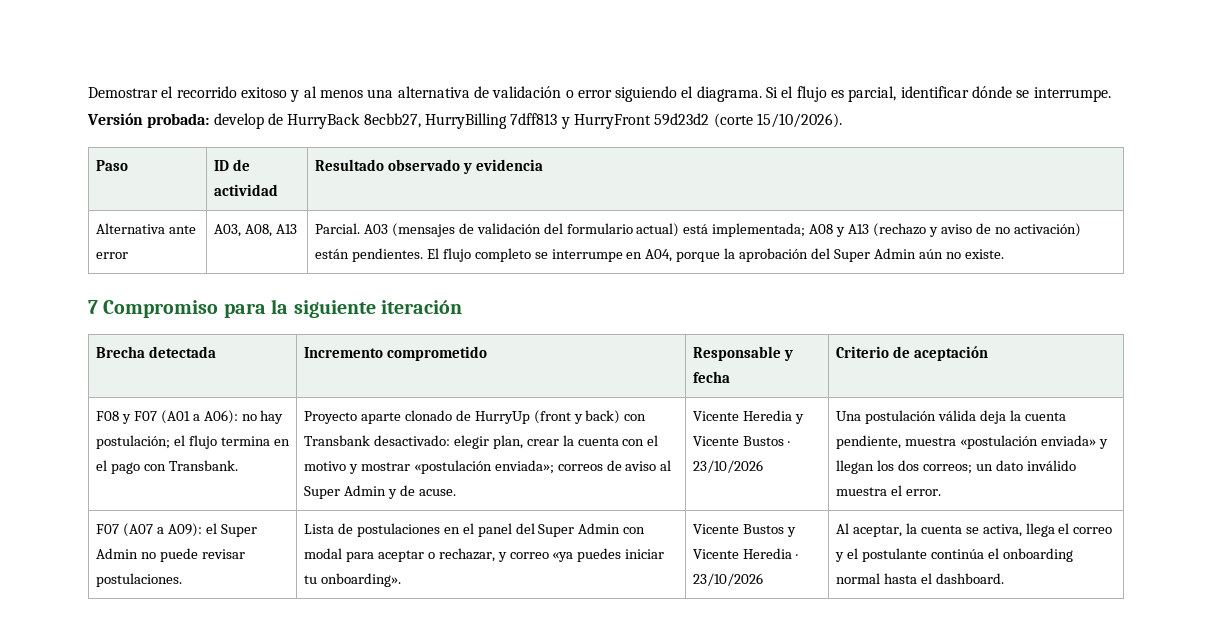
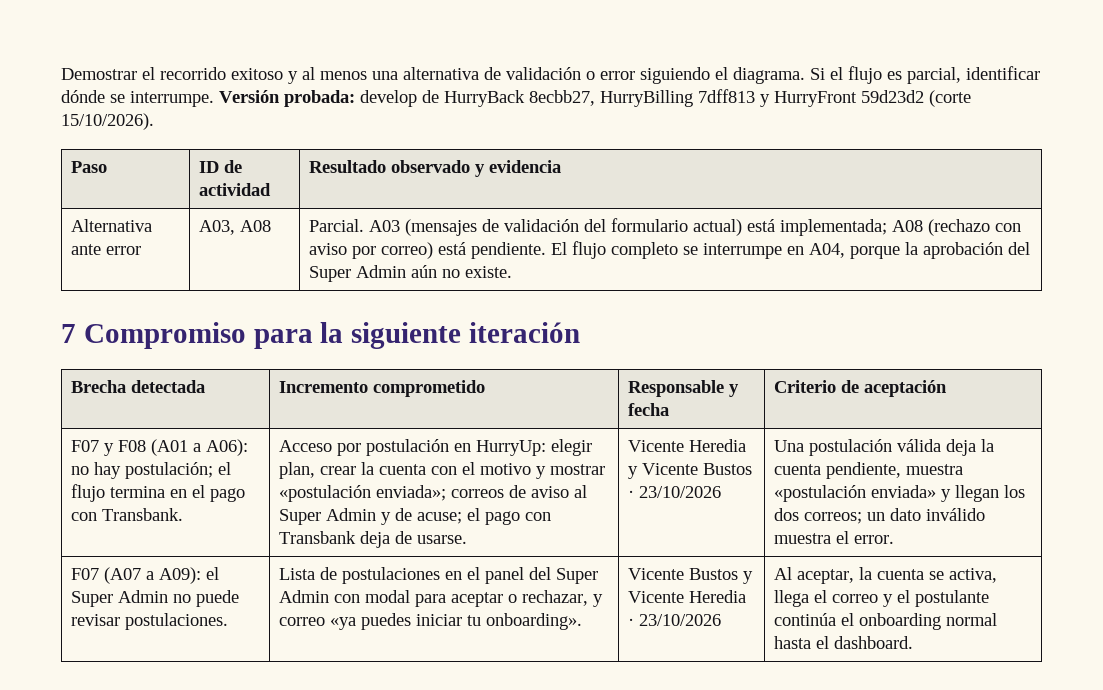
[244,224,297,237] A08, A13 -> [240,220,272,232] A08
[836,223,1081,237] [315,248,423,262] y A13 (rechazo y aviso de no activación) están pendientes. -> [928,219,1022,236] [309,242,547,259] (rechazo con aviso por correo) está pendiente.
[96,411,157,424] F08 y F07 -> [71,440,147,456] F07 y F08
[304,410,647,424] [304,435,450,446] Proyecto aparte clonado de HurryUp (front y back) con Transbank desactivado: -> [279,439,547,456] Acceso por postulación en HurryUp:
[418,489,456,496] acuse. -> [417,508,552,525] [279,531,468,548] acuse; el pago con Transbank deja de usarse.

